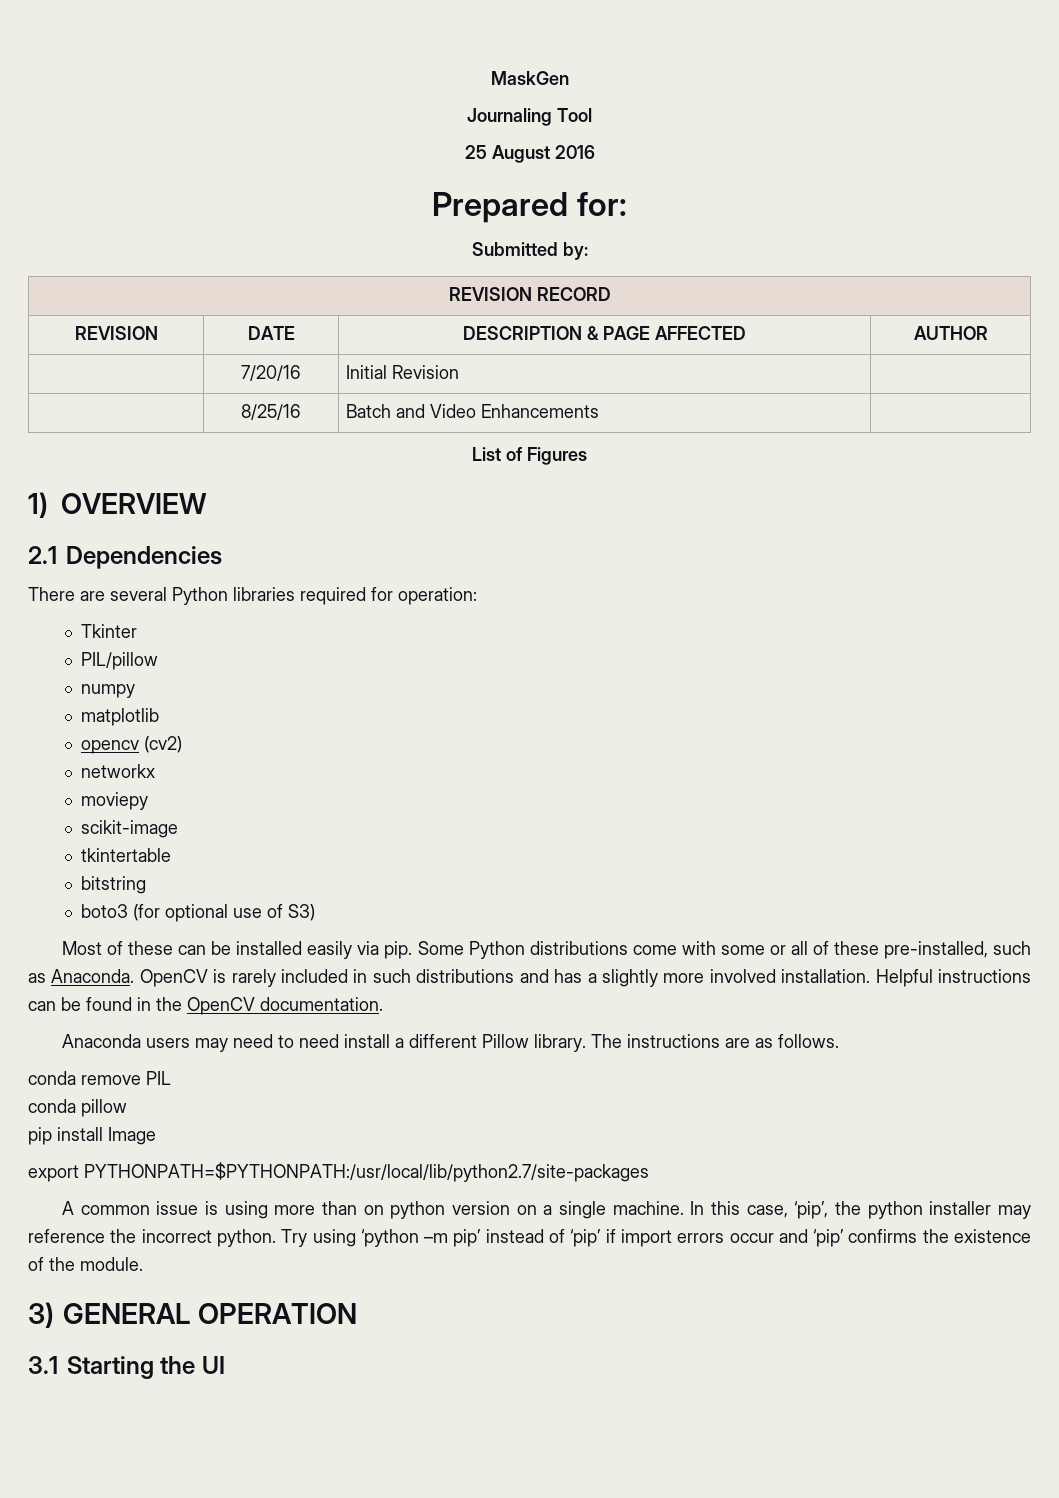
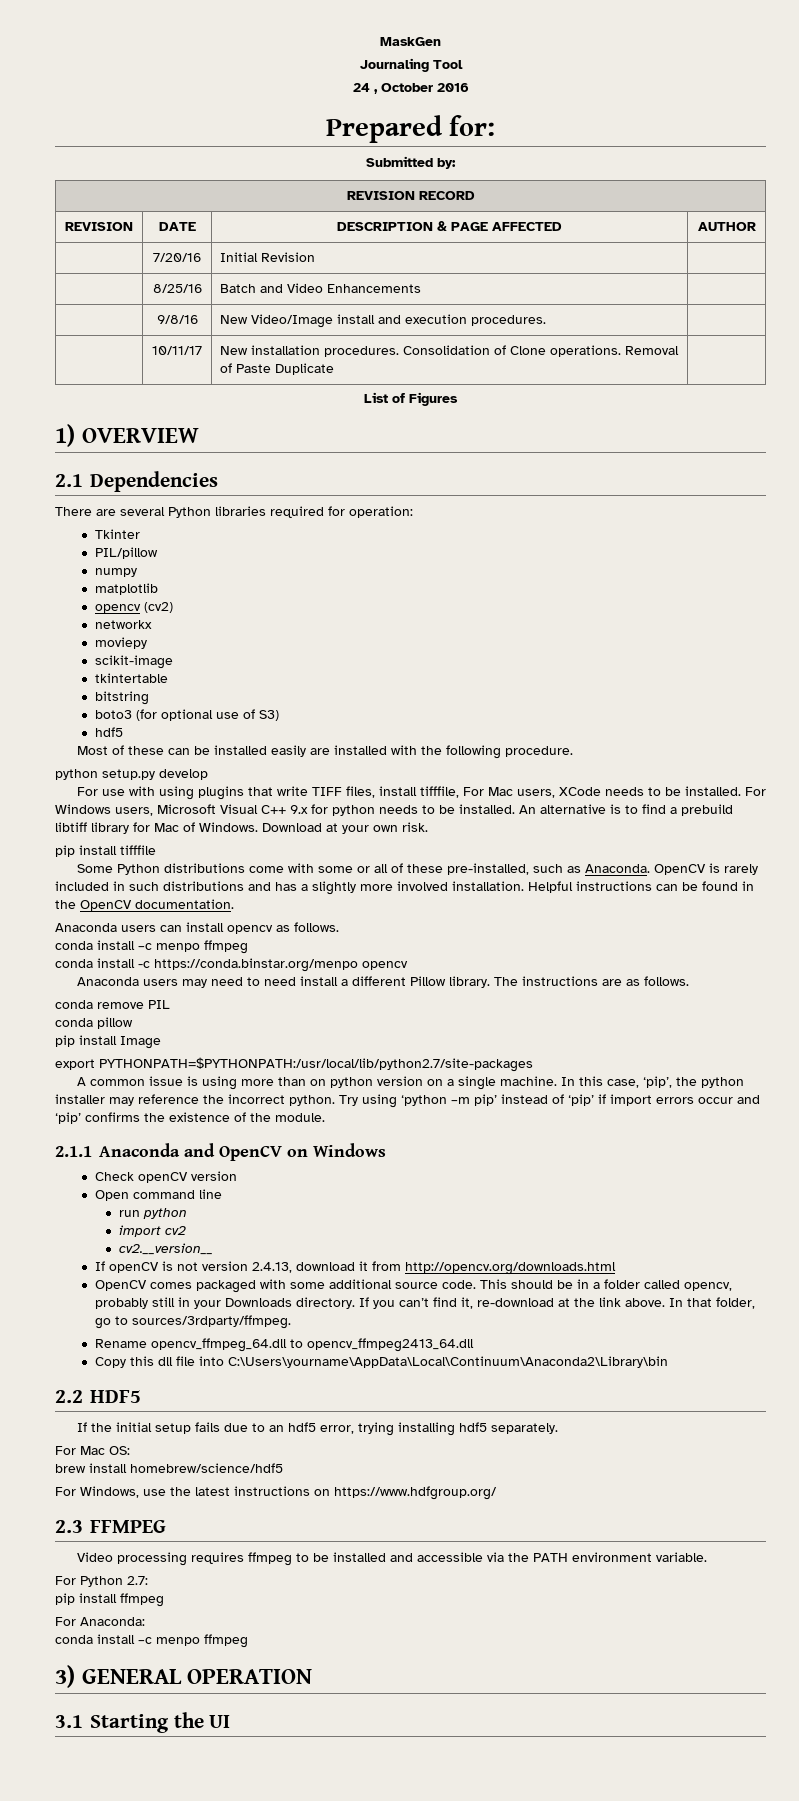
[464,145,550,163] 25 August -> [352,83,433,94] 24 , October
(600, 411) none -> [156,315,198,324] [220,314,547,328] [152,346,202,355] [220,345,680,357] [220,363,335,375] // | 9/8/16 | New Video/Image install and execution procedures. | // | 10/11/17 | New installation procedures. Consolidation of Clone operations. Removal of Paste Duplicate |
(315, 912) none -> [94,727,123,737] // hdf5
[357,941,413,959] via pip. -> [309,745,573,759] [55,769,208,780] [76,786,766,800] [55,804,733,816] [55,822,428,834] [55,845,156,857] are installed with the following procedure. // python setup.py develop // For use with using plugins that write TIFF files, install tifffile, For Mac users, XCode needs to be installed. For Windows users, Microsoft Visual C++ 9.x for python needs to be installed. An alternative is to find a prebuild libtiff library for Mac of Windows. Download at your own risk. // pip install tifffile //
(383, 1004) none -> [55,922,339,934] [55,940,248,954] [55,958,408,972] // Anaconda users can install opencv as follows. // conda install –c menpo ffmpeg // conda install -c https://conda.binstar.org/menpo opencv
(143, 1264) none -> [55,1143,386,1161] [94,1171,237,1183] [94,1189,222,1201] [118,1208,187,1219] [118,1225,186,1237] [118,1243,213,1255] [94,1261,616,1275] [94,1279,732,1293] [94,1297,755,1309] [94,1315,291,1329] [94,1338,474,1352] [94,1356,668,1368] [55,1390,141,1403] [76,1422,558,1436] [55,1446,130,1455] [55,1463,283,1473] [55,1486,497,1500] [55,1520,166,1533] [76,1552,707,1566] [55,1576,148,1587] [55,1593,164,1607] [55,1617,145,1626] [55,1634,248,1648] // 2.1.1 Anaconda and OpenCV on Windows // Check openCV version // Open command line // run python // import cv2 // cv2.__version__ // If openCV is not version 2.4.13, download it from http://opencv.org/downloads.html // OpenCV comes packaged with some additional source code. This should be in a folder called opencv, probably still in your Downloads directory. If you can’t find it, re-download at the link above. In that folder, go to sources/3rdparty/ffmpeg. // Rename opencv_ffmpeg_64.dll to opencv_ffmpeg2413_64.dll // Copy this dll file into C:\Users\yourname\AppData\Local\Continuum\Anaconda2\Library\bin // 2.2 HDF5 // If the initial setup fails due to an hdf5 error, trying installing hdf5 separately. // For Mac OS: // brew install homebrew/science/hdf5 // For Windows, use the latest instructions on https://www.hdfgroup.org/ // 2.3 FFMPEG // Video processing requires ffmpeg to be installed and accessible via the PATH environment variable. // For Python 2.7: // pip install ffmpeg // For Anaconda: // conda install –c menpo ffmpeg

